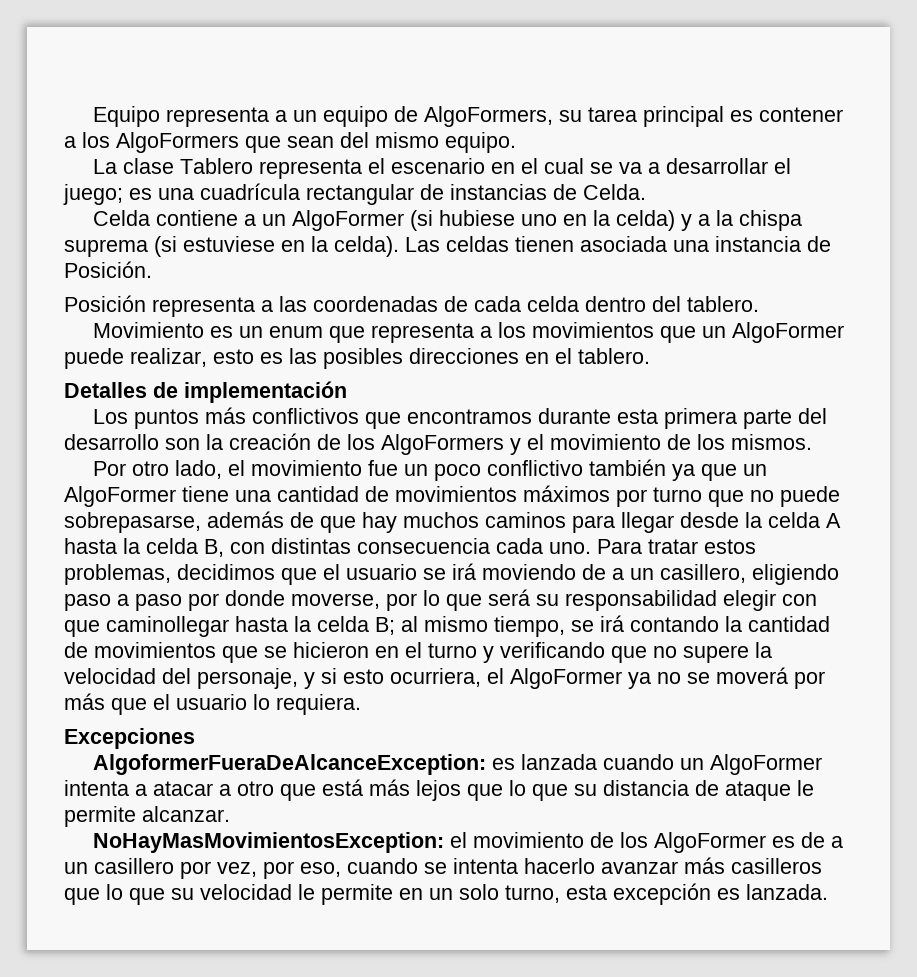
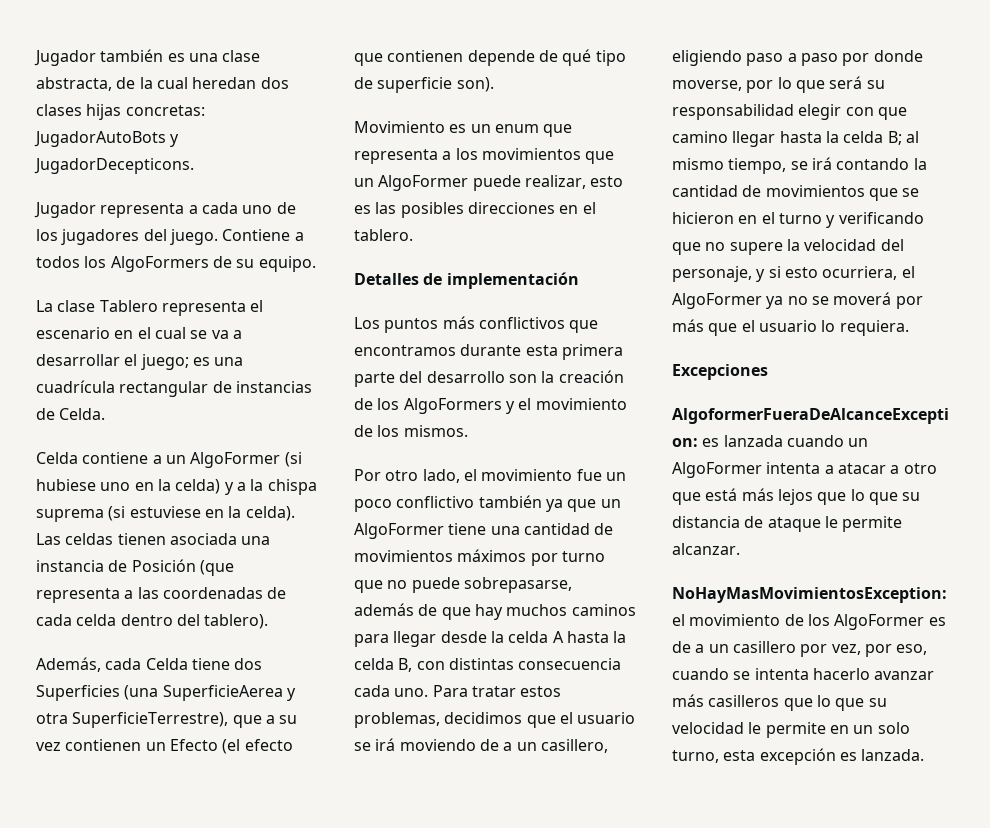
[93,106,844,127] [64,132,439,153] Equipo representa a un equipo de AlgoFormers, su tarea principal es contener a los AlgoFormers que sean del mismo -> [34,49,261,66] [36,77,289,91] [36,104,205,120] [34,131,180,147] [34,158,194,174] [34,202,296,218] [36,229,304,245] [36,256,255,272] Jugador también es una clase abstracta, de la cual heredan dos clases hijas concretas: JugadorAutoBots y JugadorDecepticons. // Jugador representa a cada uno de los jugadores del juego. Contiene a todos los AlgoFormers de su
[64,261,152,278] [64,295,146,312] Posición. // Posición -> [131,559,234,576] Posición (que
[687,296,759,312] tablero. -> [204,614,269,629] [36,657,263,672] [36,685,296,701] [36,712,298,728] [36,739,293,754] [354,49,626,66] [354,77,494,93] tablero). // Además, cada Celda tiene dos Superficies (una SuperficieAerea y otra SuperficieTerrestre), que a su vez contienen un Efecto (el efecto que contienen depende de qué tipo de superficie son).
[106,616,229,637] caminollegar -> [672,131,776,147] camino llegar

